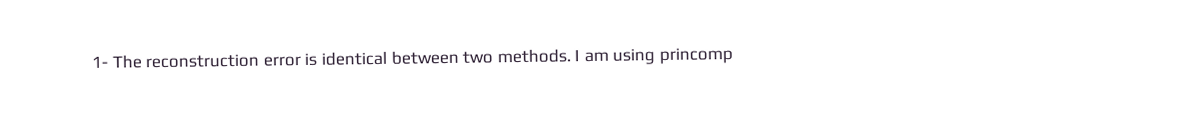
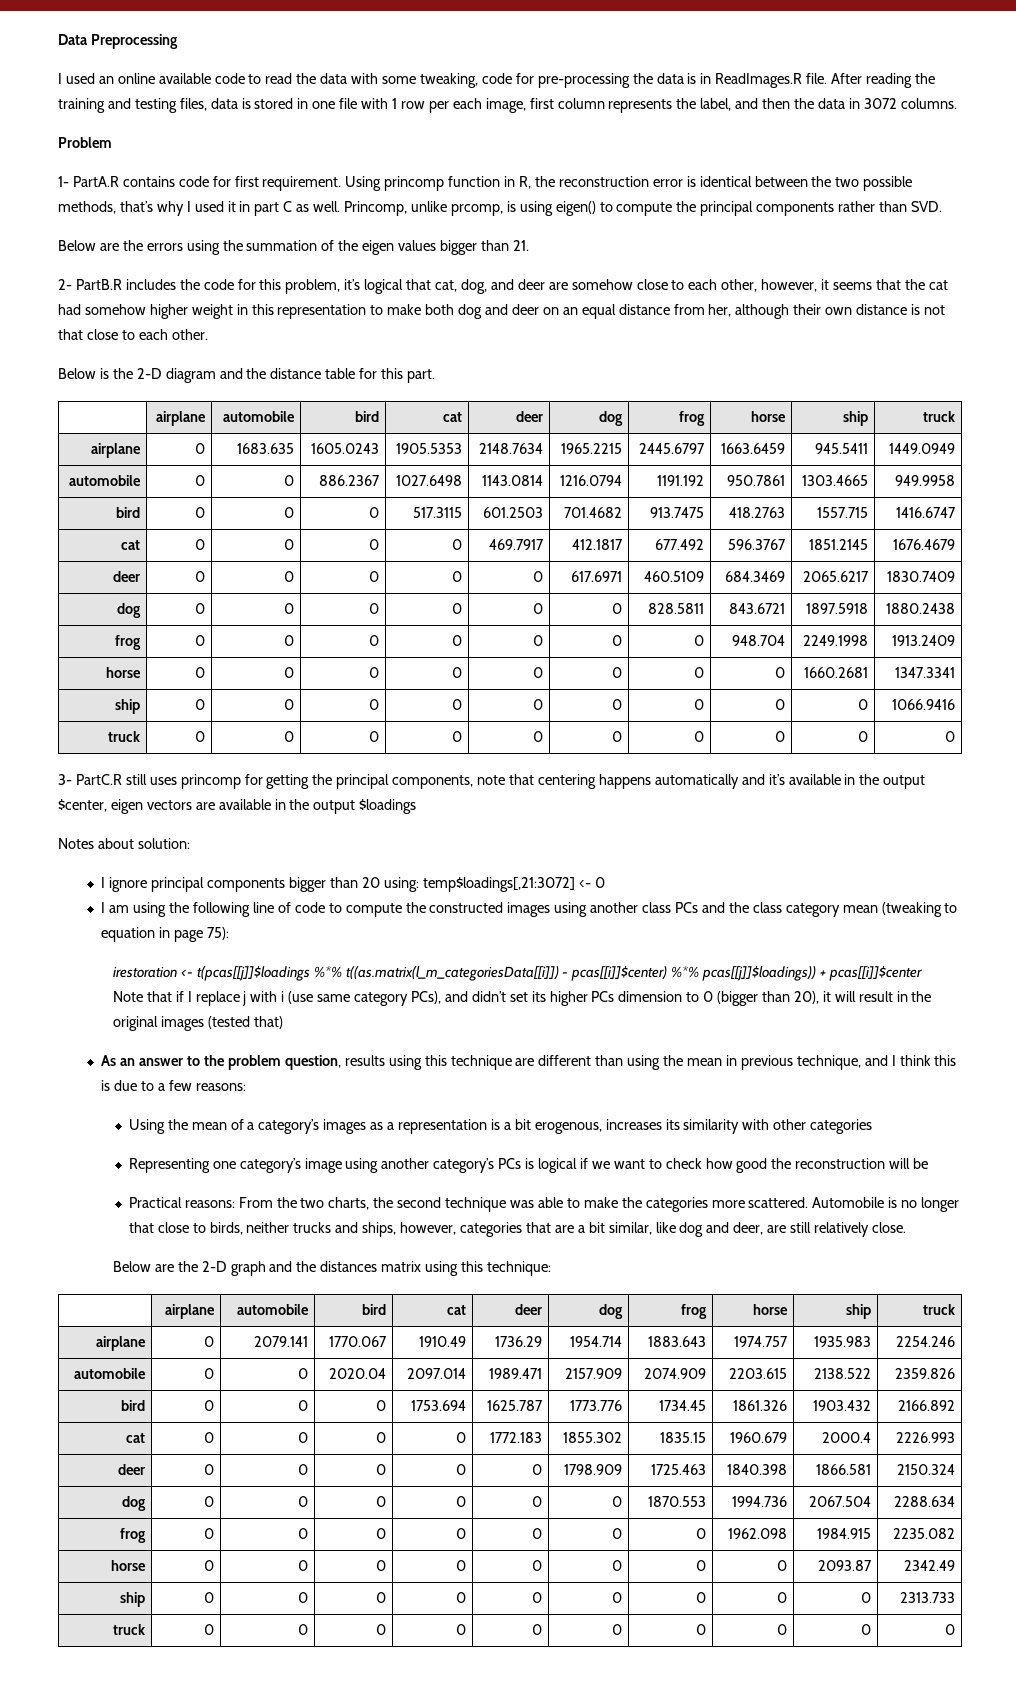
[91,55,142,69] 1- The -> [58,34,178,49] [58,73,935,88] [58,98,957,113] [58,137,112,148] [58,176,555,191] Data Preprocessing // I used an online available code to read the data with some tweaking, code for pre-processing the data is in ReadImages.R file. After reading the training and testing files, data is stored in one file with 1 row per each image, first column represents the label, and then the data in 3072 columns. // Problem // 1- PartA.R contains code for first requirement. Using princomp function in R, the
[462,46,734,65] two methods. I am using princomp -> [811,176,913,191] [58,201,942,216] [58,240,529,255] [58,279,948,294] [58,304,945,319] [58,329,208,340] [58,368,436,383] [155,411,206,426] [222,411,295,422] [354,411,379,422] [442,412,462,422] [515,411,543,422] [598,411,623,426] [678,411,705,426] [750,411,786,422] [842,411,868,426] [922,411,955,422] [90,443,141,458] [194,443,205,454] [236,443,294,454] [310,443,379,454] [395,443,462,454] [478,443,543,454] [560,443,622,454] [638,443,705,454] [720,443,785,454] [814,443,868,454] [888,443,955,454] [68,475,141,486] [194,475,205,486] [283,475,294,486] [318,475,380,486] [395,475,462,486] [481,475,543,486] [559,475,622,486] [656,475,704,486] [726,475,785,486] [801,475,868,486] [894,475,955,486] [115,507,140,518] [194,507,205,518] [283,507,294,518] [368,507,379,518] [412,507,462,518] [482,507,543,518] [563,507,622,518] [649,507,704,518] [728,507,785,518] [816,507,868,518] [895,507,956,518] [120,540,140,550] [194,539,205,550] [283,539,294,550] [368,539,379,550] [451,539,462,550] [488,539,544,550] [571,539,623,550] [654,539,704,550] [727,539,786,550] [808,539,868,550] [892,539,955,550] [112,571,140,582] [194,571,205,582] [283,571,294,582] [368,571,379,582] [451,571,462,582] [532,571,543,582] [570,571,622,582] [643,571,704,582] [724,571,785,582] [802,571,869,582] [886,571,955,582] [116,603,141,618] [194,603,205,614] [283,603,294,614] [368,603,379,614] [451,603,462,614] [532,603,543,614] [611,603,622,614] [647,603,704,614] [728,603,785,614] [805,603,868,614] [885,603,955,614] [114,635,141,650] [194,635,205,646] [283,635,294,646] [368,635,379,646] [451,635,462,646] [532,635,543,646] [611,635,622,646] [693,635,704,646] [731,635,785,646] [802,635,868,646] [891,635,955,646] [105,667,141,678] [194,667,205,678] [283,667,294,678] [368,667,379,678] [451,667,462,678] [532,667,543,678] [611,667,622,678] [693,667,704,678] [774,667,785,678] [803,667,868,678] [894,667,955,678] [114,699,140,714] [194,699,205,710] [283,699,294,710] [368,699,379,710] [451,699,462,710] [532,699,543,710] [611,699,622,710] [693,699,704,710] [774,699,785,710] [857,699,868,710] [891,699,955,710] [107,731,140,742] [194,731,205,742] [283,731,294,742] [368,731,379,742] [451,731,462,742] [532,731,543,742] [611,731,622,742] [693,731,704,742] [774,731,785,742] [857,731,868,742] [944,731,955,742] [58,774,926,789] [58,799,417,814] [58,838,190,849] [101,877,605,892] [101,902,958,917] [101,927,230,942] [112,966,923,981] [112,991,932,1006] [112,1016,283,1031] [101,1055,957,1070] [101,1080,246,1091] [128,1119,873,1134] [128,1158,929,1173] [128,1197,960,1212] [128,1222,906,1237] [112,1261,551,1276] [164,1304,215,1319] [236,1304,309,1315] [361,1304,386,1315] [446,1305,466,1315] [514,1304,542,1315] [598,1304,623,1319] [680,1304,707,1319] [752,1304,788,1315] [845,1304,871,1319] [922,1304,955,1315] [95,1336,146,1351] [203,1336,214,1347] [253,1336,308,1347] [328,1336,387,1347] [418,1336,466,1347] [494,1336,542,1347] [569,1336,622,1347] [647,1336,706,1347] [733,1336,788,1347] [813,1336,871,1347] [895,1336,955,1347] [73,1368,146,1379] [203,1368,214,1379] [297,1368,308,1379] [328,1368,386,1379] [406,1368,466,1379] [488,1368,542,1379] [564,1368,622,1379] [643,1368,706,1379] [728,1368,787,1379] [813,1368,871,1379] [894,1368,955,1379] [120,1400,145,1411] [203,1400,214,1411] [297,1400,308,1411] [375,1400,386,1411] [410,1400,466,1411] [486,1400,543,1411] [569,1400,622,1411] [658,1400,706,1411] [732,1400,787,1411] [812,1400,871,1411] [897,1400,955,1411] [125,1433,145,1443] [203,1432,214,1443] [297,1432,308,1443] [375,1432,386,1443] [455,1432,466,1443] [489,1432,542,1443] [562,1432,622,1443] [659,1432,706,1443] [729,1432,787,1443] [821,1432,871,1443] [895,1432,955,1443] [117,1464,145,1475] [203,1464,214,1475] [297,1464,308,1475] [375,1464,386,1475] [455,1464,466,1475] [531,1464,542,1475] [563,1464,622,1475] [650,1464,706,1475] [726,1464,787,1475] [815,1464,871,1475] [896,1464,955,1475] [121,1496,146,1511] [203,1496,214,1507] [297,1496,308,1507] [375,1496,386,1507] [455,1496,466,1507] [531,1496,542,1507] [611,1496,622,1507] [647,1496,706,1507] [731,1496,787,1507] [808,1496,871,1507] [893,1496,955,1507] [119,1528,146,1543] [203,1528,214,1539] [297,1528,308,1539] [375,1528,386,1539] [455,1528,466,1539] [531,1528,542,1539] [611,1528,622,1539] [695,1528,706,1539] [727,1528,787,1539] [816,1528,871,1539] [892,1528,955,1539] [110,1560,146,1571] [203,1560,214,1571] [297,1560,308,1571] [375,1560,386,1571] [455,1560,466,1571] [531,1560,542,1571] [611,1560,622,1571] [695,1560,706,1571] [776,1560,787,1571] [817,1560,872,1571] [903,1560,955,1571] [119,1592,145,1607] [203,1592,214,1603] [297,1592,308,1603] [375,1592,386,1603] [455,1592,466,1603] [531,1592,542,1603] [611,1592,622,1603] [695,1592,706,1603] [776,1592,787,1603] [860,1592,871,1603] [899,1592,955,1603] [112,1624,145,1635] [203,1624,214,1635] [297,1624,308,1635] [375,1624,386,1635] [455,1624,466,1635] [531,1624,542,1635] [611,1624,622,1635] [695,1624,706,1635] [776,1624,787,1635] [860,1624,871,1635] [944,1624,955,1635] the two possible methods, that’s why I used it in part C as well. Princomp, unlike prcomp, is using eigen() to compute the principal components rather than SVD. // Below are the errors using the summation of the eigen values bigger than 21. // 2- PartB.R includes the code for this problem, it’s logical that cat, dog, and deer are somehow close to each other, however, it seems that the cat had somehow higher weight in this representation to make both dog and deer on an equal distance from her, although their own distance is not that close to each other. // Below is the 2-D diagram and the distance table for this part. // | airplane | automobile | bird | cat | deer | dog | frog | horse | ship | truck // airplane | 0 | 1683.635 | 1605.0243 | 1905.5353 | 2148.7634 | 1965.2215 | 2445.6797 | 1663.6459 | 945.5411 | 1449.0949 // automobile | 0 | 0 | 886.2367 | 1027.6498 | 1143.0814 | 1216.0794 | 1191.192 | 950.7861 | 1303.4665 | 949.9958 // bird | 0 | 0 | 0 | 517.3115 | 601.2503 | 701.4682 | 913.7475 | 418.2763 | 1557.715 | 1416.6747 // cat | 0 | 0 | 0 | 0 | 469.7917 | 412.1817 | 677.492 | 596.3767 | 1851.2145 | 1676.4679 // deer | 0 | 0 | 0 | 0 | 0 | 617.6971 | 460.5109 | 684.3469 | 2065.6217 | 1830.7409 // dog | 0 | 0 | 0 | 0 | 0 | 0 | 828.5811 | 843.6721 | 1897.5918 | 1880.2438 // frog | 0 | 0 | 0 | 0 | 0 | 0 | 0 | 948.704 | 2249.1998 | 1913.2409 // horse | 0 | 0 | 0 | 0 | 0 | 0 | 0 | 0 | 1660.2681 | 1347.3341 // ship | 0 | 0 | 0 | 0 | 0 | 0 | 0 | 0 | 0 | 1066.9416 // truck | 0 | 0 | 0 | 0 | 0 | 0 | 0 | 0 | 0 | 0 // 3- PartC.R still uses princomp for getting the principal components, note that centering happens automatically and it’s available in the output $center, eigen vectors are available in the output $loadings // Notes about solution: // I ignore principal components bigger than 20 using: temp$loadings[,21:3072] <- 0 // I am using the following line of code to compute the constructed images using another class PCs and the class category mean (tweaking to equation in page 75): // irestoration <- t(pcas[[j]]$loadings %*% t((as.matrix(l_m_categoriesData[[i]]) - pcas[[i]]$center) %*% pcas[[j]]$loadings)) + pcas[[i]]$center // Note that if I replace j with i (use same category PCs), and didn’t set its higher PCs dimension to 0 (bigger than 20), it will result in the original images (tested that) // As an answer to the problem question, results using this technique are different than using the mean in previous technique, and I think this is due to a few reasons: // Using the mean of a category’s images as a representation is a bit erogenous, increases its similarity with other categories // Representing one category’s image using another category’s PCs is logical if we want to check how good the reconstruction will be // Practical reasons: From the two charts, the second technique was able to make the categories more scattered. Automobile is no longer that close to birds, neither trucks and ships, however, categories that are a bit similar, like dog and deer, are still relatively close. // Below are the 2-D graph and the distances matrix using this technique: // | airplane | automobile | bird | cat | deer | dog | frog | horse | ship | truck // airplane | 0 | 2079.141 | 1770.067 | 1910.49 | 1736.29 | 1954.714 | 1883.643 | 1974.757 | 1935.983 | 2254.246 // automobile | 0 | 0 | 2020.04 | 2097.014 | 1989.471 | 2157.909 | 2074.909 | 2203.615 | 2138.522 | 2359.826 // bird | 0 | 0 | 0 | 1753.694 | 1625.787 | 1773.776 | 1734.45 | 1861.326 | 1903.432 | 2166.892 // cat | 0 | 0 | 0 | 0 | 1772.183 | 1855.302 | 1835.15 | 1960.679 | 2000.4 | 2226.993 // deer | 0 | 0 | 0 | 0 | 0 | 1798.909 | 1725.463 | 1840.398 | 1866.581 | 2150.324 // dog | 0 | 0 | 0 | 0 | 0 | 0 | 1870.553 | 1994.736 | 2067.504 | 2288.634 // frog | 0 | 0 | 0 | 0 | 0 | 0 | 0 | 1962.098 | 1984.915 | 2235.082 // horse | 0 | 0 | 0 | 0 | 0 | 0 | 0 | 0 | 2093.87 | 2342.49 // ship | 0 | 0 | 0 | 0 | 0 | 0 | 0 | 0 | 0 | 2313.733 // truck | 0 | 0 | 0 | 0 | 0 | 0 | 0 | 0 | 0 | 0

